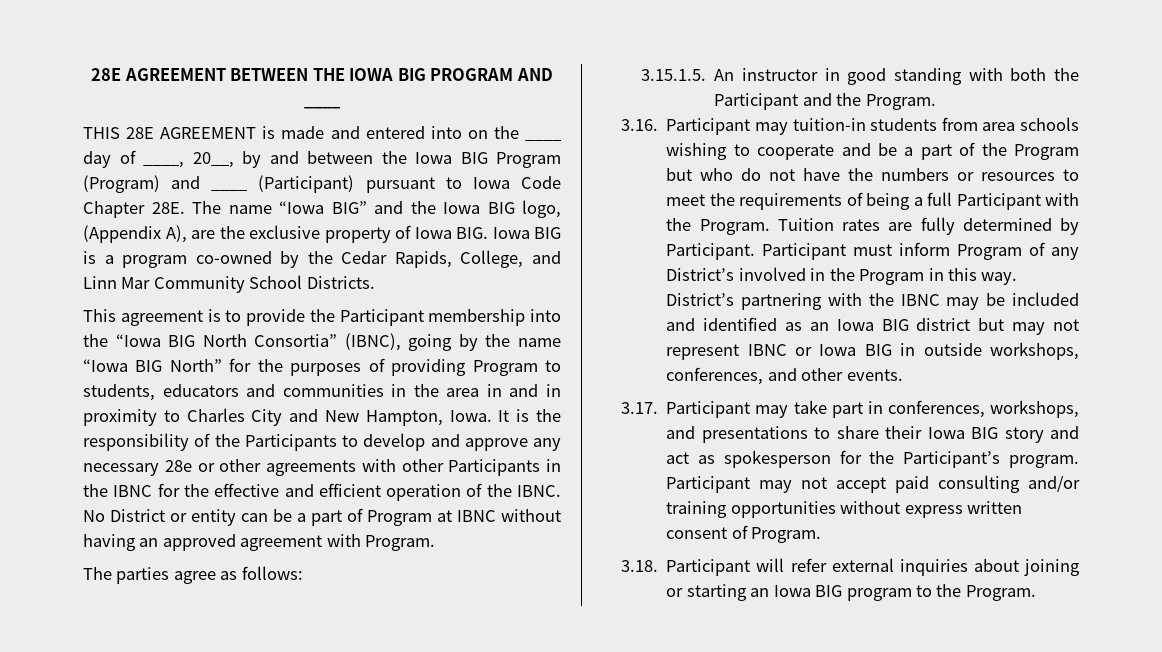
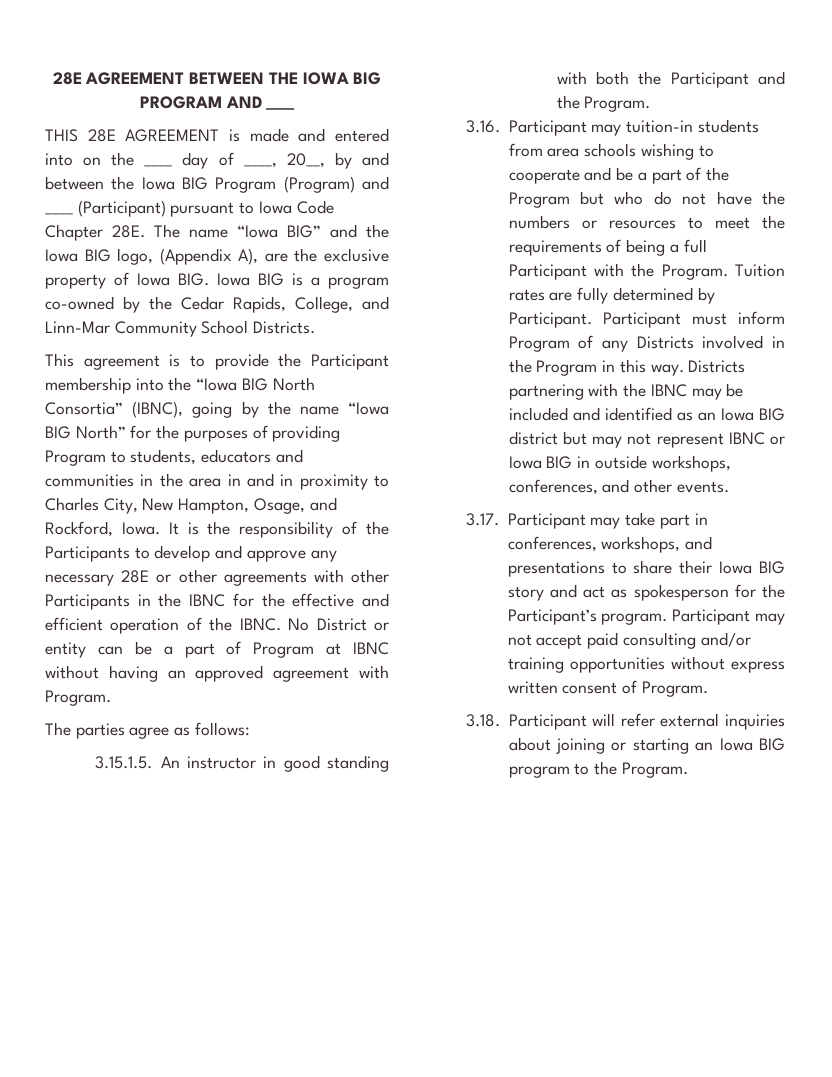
[83,276,151,289] Linn Mar -> [45,321,110,334] Linn-Mar
[251,409,443,426] City and New Hampton, -> [103,497,337,514] [45,521,113,537] City, New Hampton, Osage, and Rockford,
[164,460,192,472] 28e -> [121,570,150,583] 28E
[666,268,735,281] District’s -> [636,336,694,349] Districts
[666,293,735,306] District’s -> [688,360,746,373] Districts

